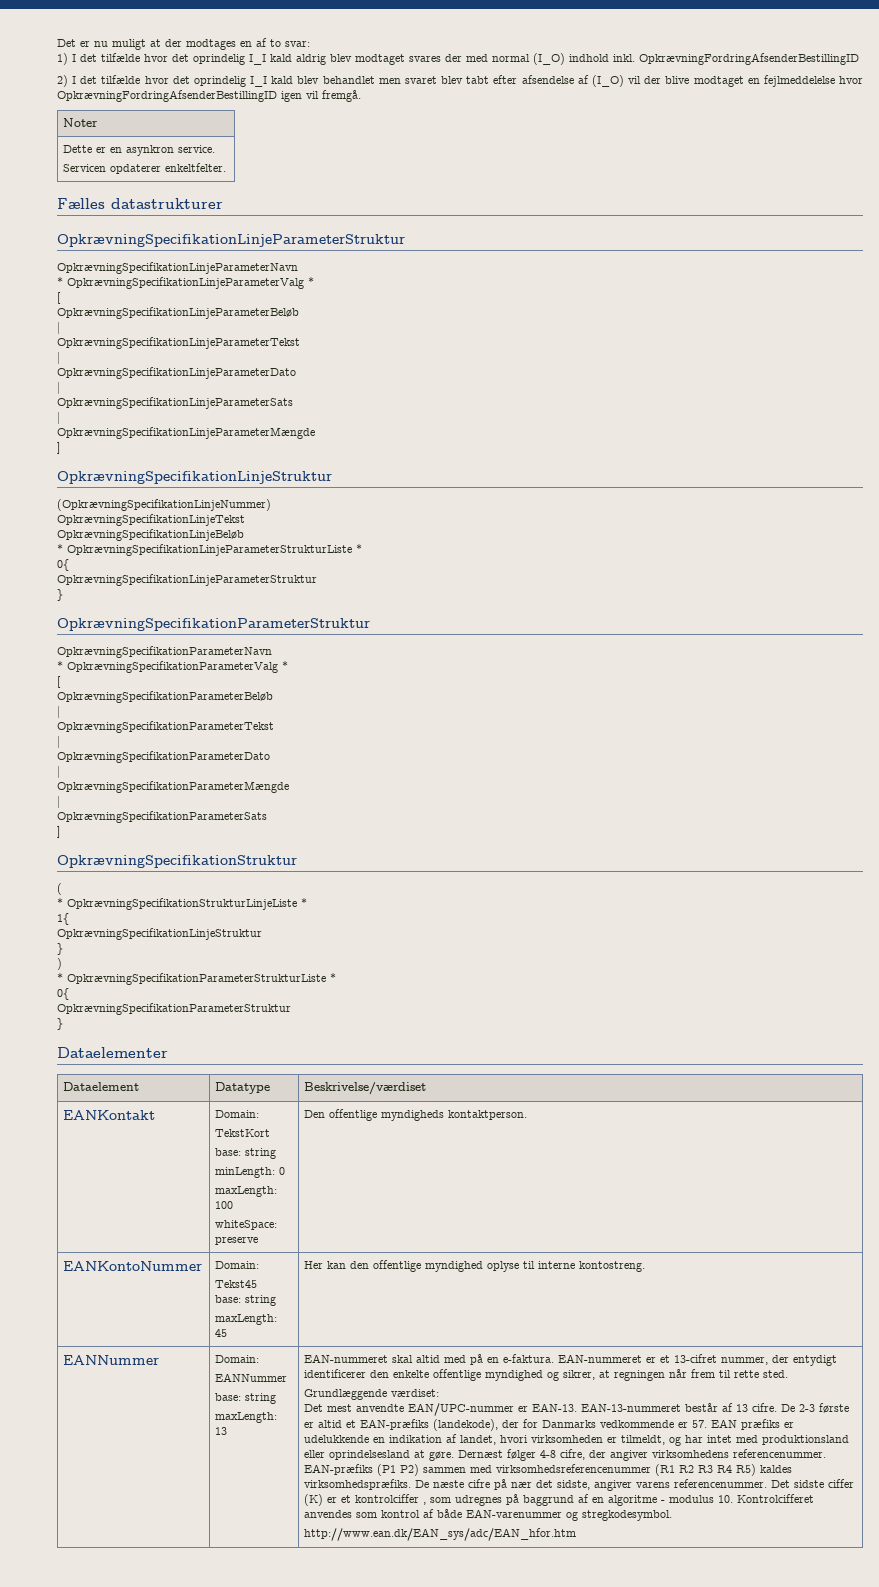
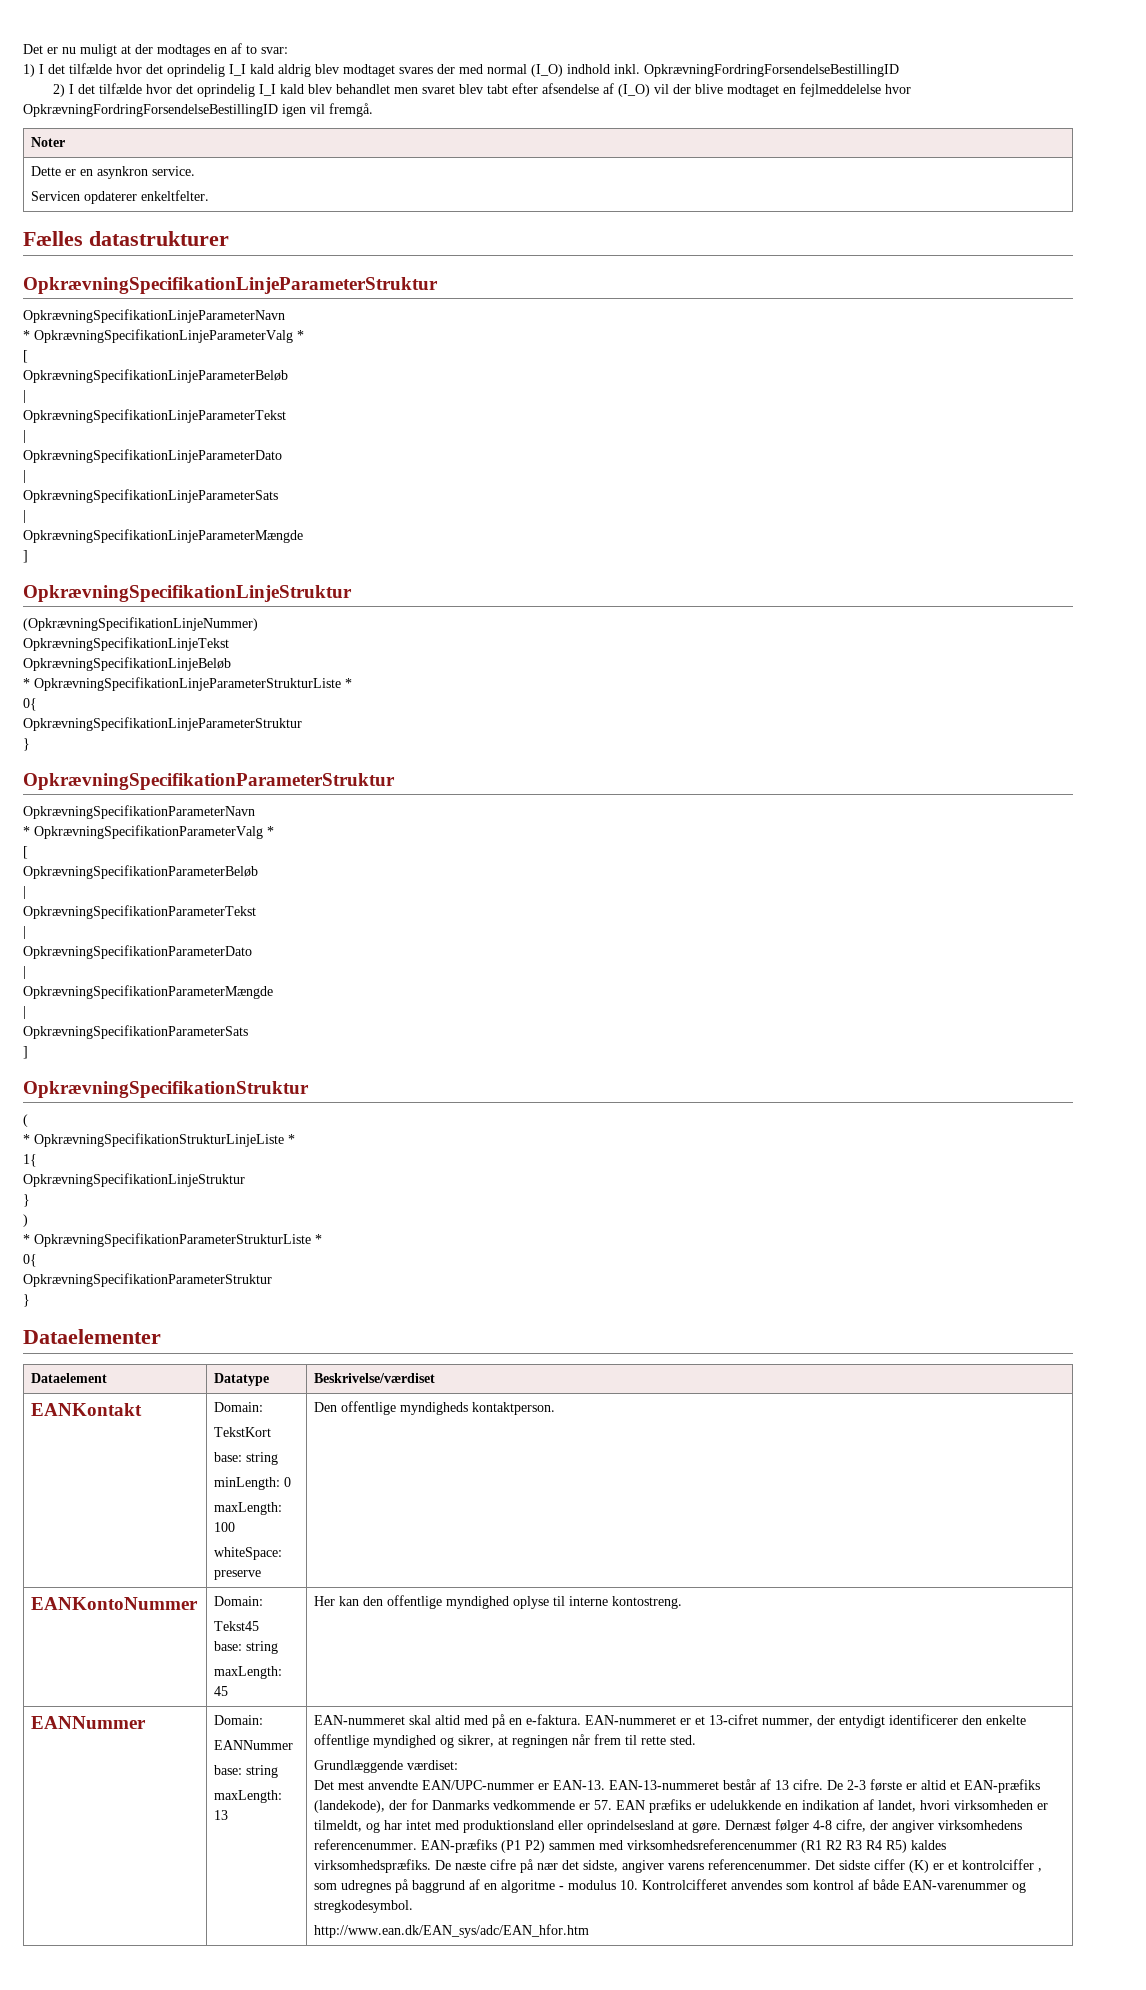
[639,53,859,65] OpkrævningFordringAfsenderBestillingID -> [644,64,899,77] OpkrævningFordringForsendelseBestillingID
[57,90,277,102] OpkrævningFordringAfsenderBestillingID -> [23,104,278,117] OpkrævningFordringForsendelseBestillingID

